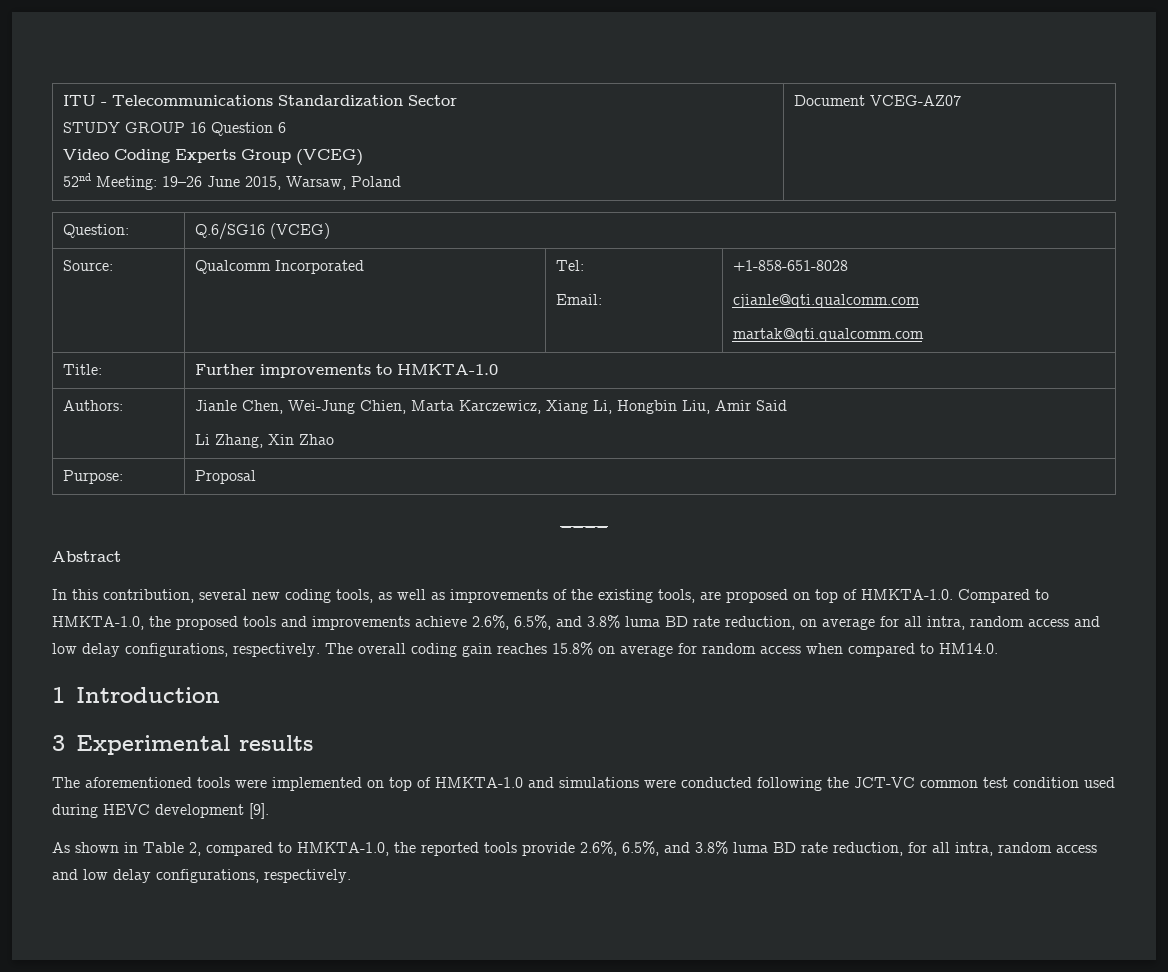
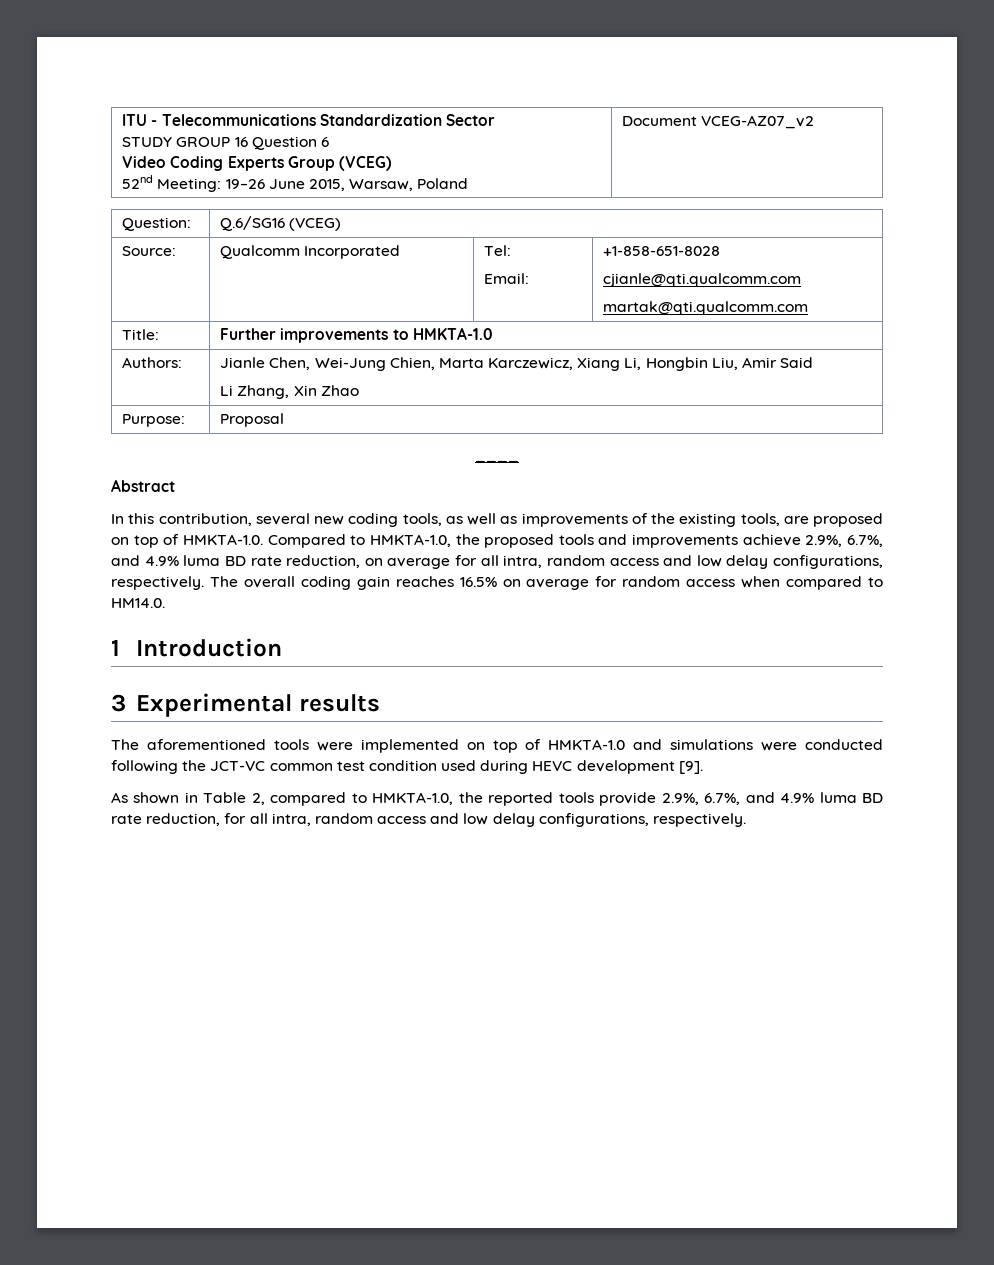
[869,95,961,106] VCEG-AZ07 -> [701,115,815,129] VCEG-AZ07_v2
[472,615,620,630] 2.6%, 6.5%, and 3.8% -> [805,535,883,547] [111,555,179,566] 2.9%, 6.7%, and 4.9%
[552,642,593,655] 15.8% -> [459,577,497,587] 16.5%
[580,841,728,856] 2.6%, 6.5%, and 3.8% -> [661,792,815,805] 2.9%, 6.7%, and 4.9%

